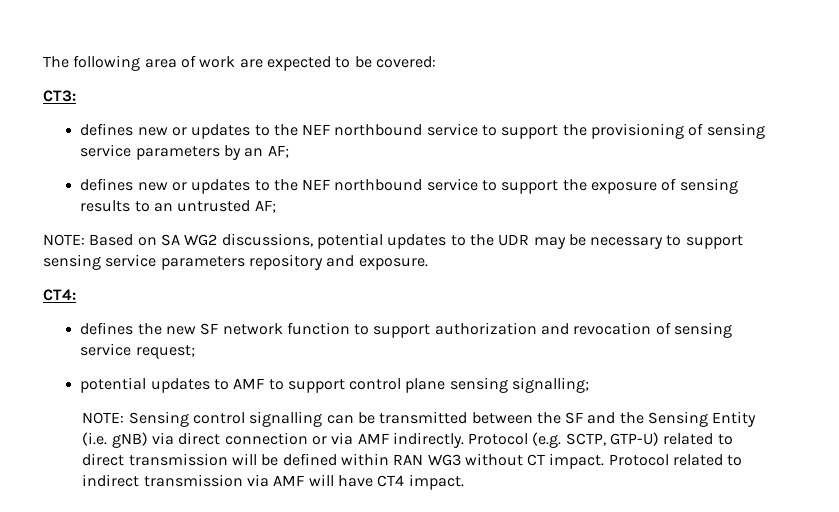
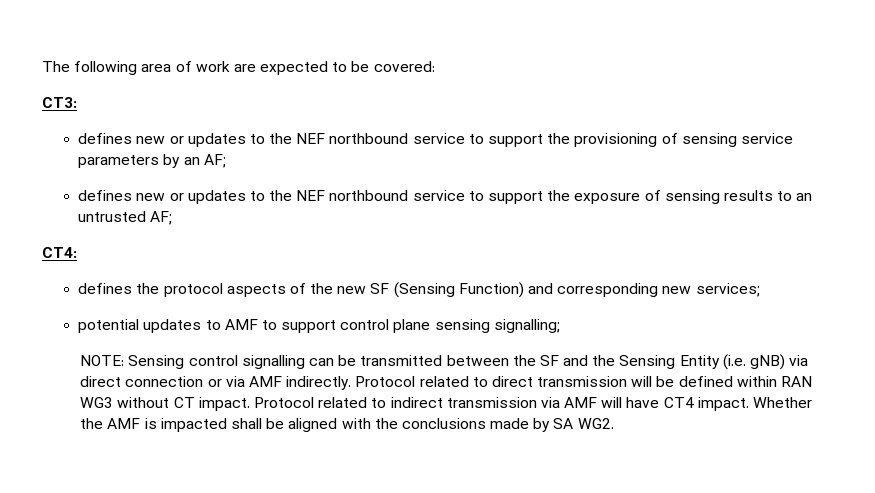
[43,233,743,249] [43,254,428,270] [43,289,76,301] [80,322,733,338] [80,343,195,359] NOTE: Based on SA WG2 discussions, potential updates to the UDR may be necessary to support sensing service parameters repository and exposure. // CT4: // defines the new SF network function to support authorization and revocation of sensing service request; -> [42,247,77,258] [78,282,760,298] CT4: // defines the protocol aspects of the new SF (Sensing Function) and corresponding new services;
[532,432,660,448] (e.g. SCTP, GTP-U) -> (416, 381) none
(464, 482) none -> [753,397,813,408] [80,418,614,432] Whether the AMF is impacted shall be aligned with the conclusions made by SA WG2.

